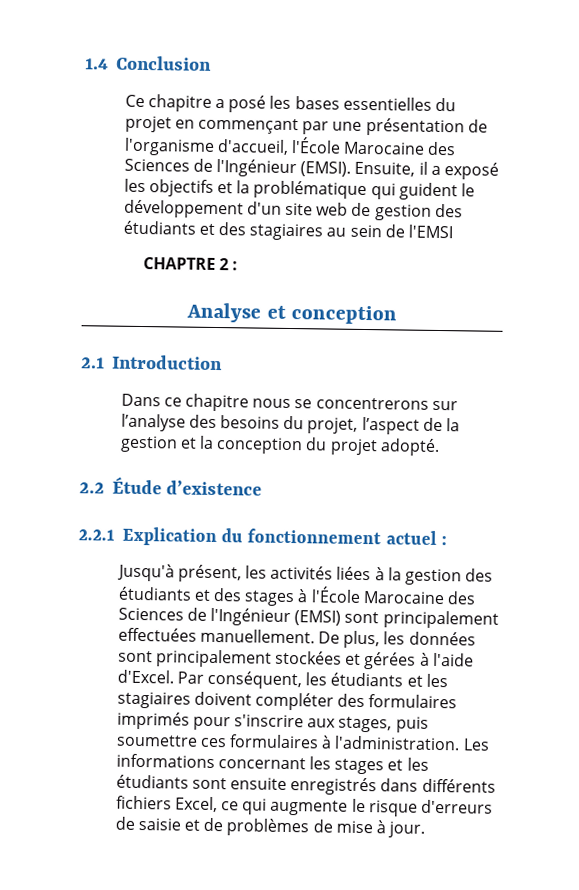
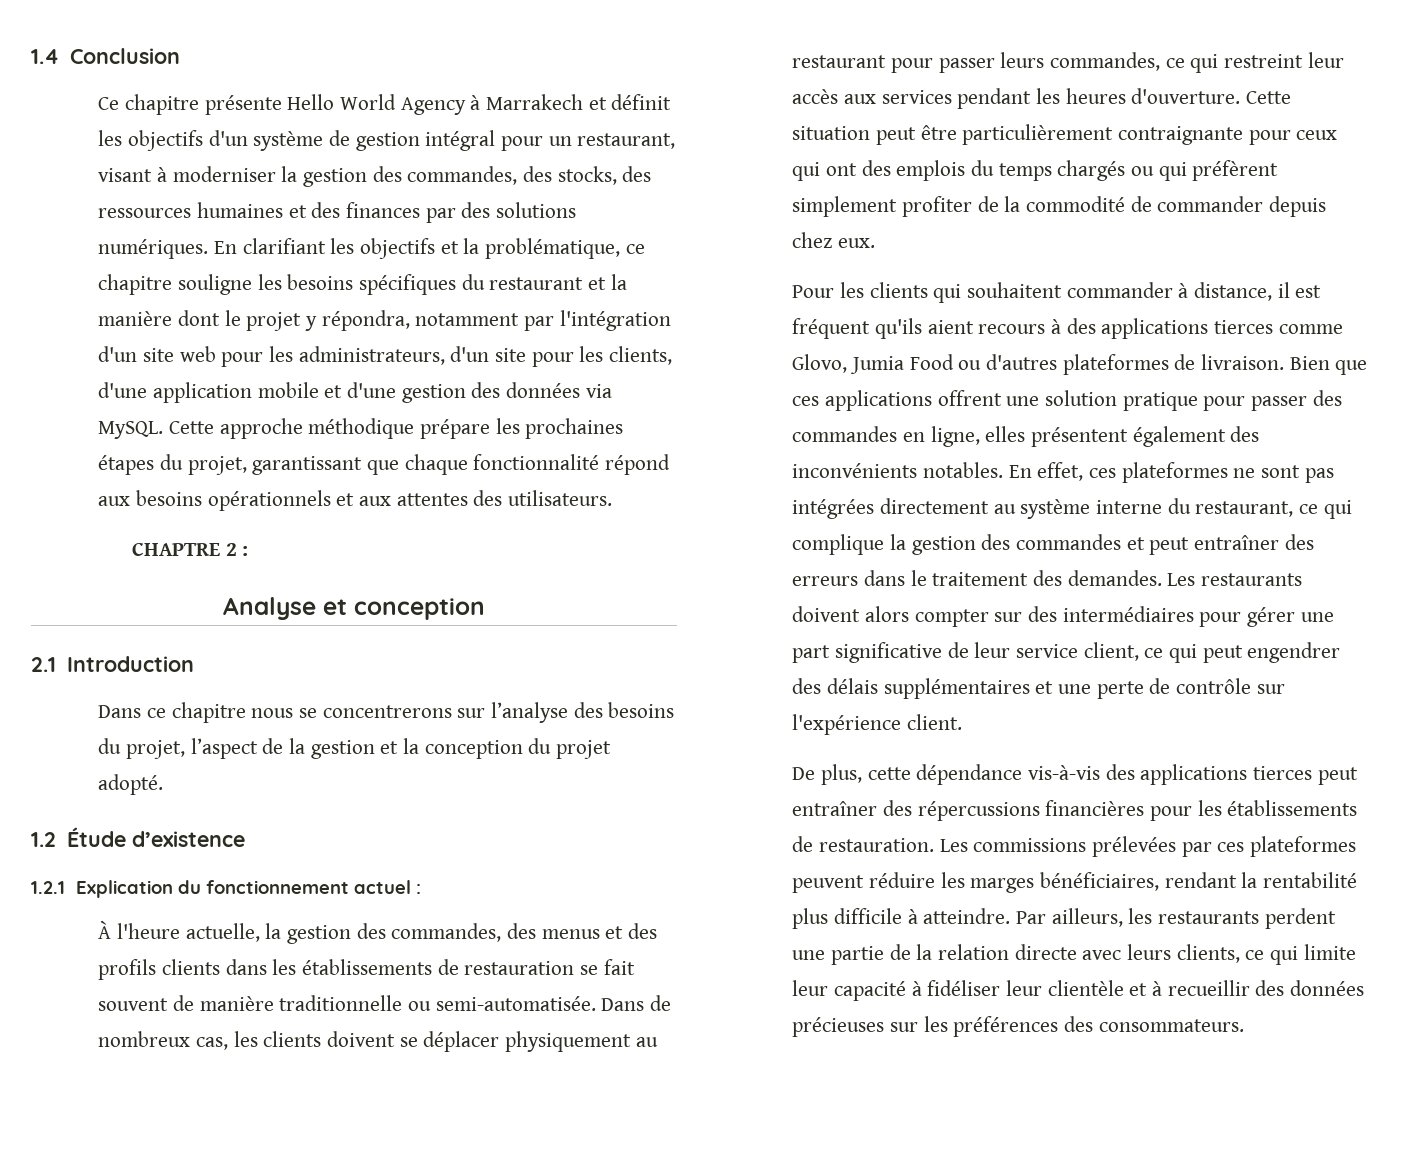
[215,95,456,113] [124,115,488,137] [123,136,457,156] [123,158,499,180] [123,178,475,201] [123,199,463,221] [122,220,453,241] a posé les bases essentielles du projet en commençant par une présentation de l'organisme d'accueil, l'École Marocaine des Sciences de l'Ingénieur (EMSI). Ensuite, il a exposé les objectifs et la problématique qui guident le développement d'un site web de gestion des étudiants et des stagiaires au sein de l'EMSI -> [204,94,672,115] [98,130,676,151] [98,166,652,187] [98,202,577,223] [98,238,645,259] [98,274,627,295] [98,310,671,331] [98,346,673,367] [98,382,612,403] [98,418,624,439] [98,454,671,475] [98,490,613,511] présente Hello World Agency à Marrakech et définit les objectifs d'un système de gestion intégral pour un restaurant, visant à moderniser la gestion des commandes, des stocks, des ressources humaines et des finances par des solutions numériques. En clarifiant les objectifs et la problématique, ce chapitre souligne les besoins spécifiques du restaurant et la manière dont le projet y répondra, notamment par l'intégration d'un site web pour les administrateurs, d'un site pour les clients, d'une application mobile et d'une gestion des données via MySQL. Cette approche méthodique prépare les prochaines étapes du projet, garantissant que chaque fonctionnalité répond aux besoins opérationnels et aux attentes des utilisateurs.
[79,482,105,494] 2.2 -> [31,832,56,847] 1.2
[78,529,115,541] 2.2.1 -> [31,881,65,894] 1.2.1
[116,563,494,586] [117,586,476,607] [117,607,499,629] [117,627,476,649] [117,649,474,670] [116,669,448,690] [116,691,458,711] [116,711,429,733] [115,734,490,751] [115,753,429,775] [115,774,496,796] [115,795,493,817] [114,816,426,838] Jusqu'à présent, les activités liées à la gestion des étudiants et des stages à l'École Marocaine des Sciences de l'Ingénieur (EMSI) sont principalement effectuées manuellement. De plus, les données sont principalement stockées et gérées à l'aide d'Excel. Par conséquent, les étudiants et les stagiaires doivent compléter des formulaires imprimés pour s'inscrire aux stages, puis soumettre ces formulaires à l'administration. Les informations concernant les stages et les étudiants sont ensuite enregistrés dans différents fichiers Excel, ce qui augmente le risque d'erreurs de saisie et de problèmes de mise à jour. -> [98,920,658,944] [98,959,635,980] [98,995,672,1011] [98,1031,658,1052] [792,52,1344,73] [792,88,1292,109] [792,124,1338,145] [792,160,1279,181] [792,196,1327,217] [792,232,875,248] [792,282,1322,303] [792,318,1343,339] [792,354,1368,375] [792,390,1342,411] [792,426,1260,447] [792,462,1334,483] [792,498,1352,519] [792,534,1314,555] [792,570,1303,586] [792,606,1334,627] [792,642,1341,663] [792,678,1285,699] [792,714,962,735] [792,764,1358,785] [792,800,1358,821] [792,836,1357,857] [792,872,1358,893] [792,908,1336,929] [792,944,1356,965] [792,980,1365,1001] [792,1016,1244,1037] À l'heure actuelle, la gestion des commandes, des menus et des profils clients dans les établissements de restauration se fait souvent de manière traditionnelle ou semi-automatisée. Dans de nombreux cas, les clients doivent se déplacer physiquement au restaurant pour passer leurs commandes, ce qui restreint leur accès aux services pendant les heures d'ouverture. Cette situation peut être particulièrement contraignante pour ceux qui ont des emplois du temps chargés ou qui préfèrent simplement profiter de la commodité de commander depuis chez eux. // Pour les clients qui souhaitent commander à distance, il est fréquent qu'ils aient recours à des applications tierces comme Glovo, Jumia Food ou d'autres plateformes de livraison. Bien que ces applications offrent une solution pratique pour passer des commandes en ligne, elles présentent également des inconvénients notables. En effet, ces plateformes ne sont pas intégrées directement au système interne du restaurant, ce qui complique la gestion des commandes et peut entraîner des erreurs dans le traitement des demandes. Les restaurants doivent alors compter sur des intermédiaires pour gérer une part significative de leur service client, ce qui peut engendrer des délais supplémentaires et une perte de contrôle sur l'expérience client. // De plus, cette dépendance vis-à-vis des applications tierces peut entraîner des répercussions financières pour les établissements de restauration. Les commissions prélevées par ces plateformes peuvent réduire les marges bénéficiaires, rendant la rentabilité plus difficile à atteindre. Par ailleurs, les restaurants perdent une partie de la relation directe avec leurs clients, ce qui limite leur capacité à fidéliser leur clientèle et à recueillir des données précieuses sur les préférences des consommateurs.

